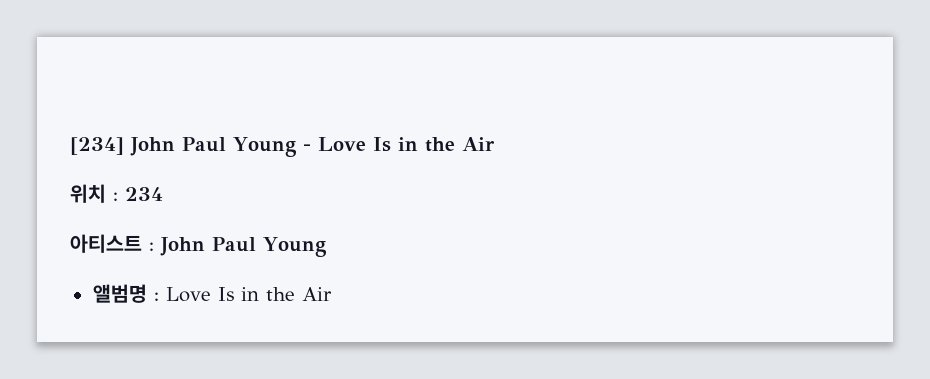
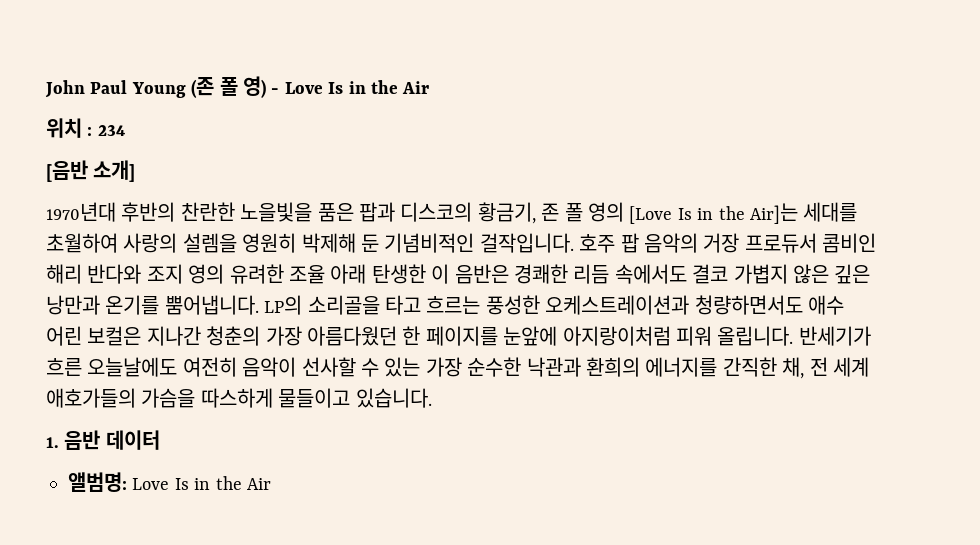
[70,137,297,157] [234] John Paul Young -> [45,76,266,98] John Paul Young (존 폴 영)
[70,234,327,257] [92,284,159,303] 아티스트 : John Paul Young // 앨범명 : -> [46,160,136,182] [46,202,858,224] [46,233,877,253] [46,264,871,284] [46,295,844,315] [46,326,871,346] [46,357,869,379] [46,388,432,408] [46,430,160,450] [68,472,127,492] [음반 소개] // 1970년대 후반의 찬란한 노을빛을 품은 팝과 디스코의 황금기, 존 폴 영의 [Love Is in the Air]는 세대를 초월하여 사랑의 설렘을 영원히 박제해 둔 기념비적인 걸작입니다. 호주 팝 음악의 거장 프로듀서 콤비인 해리 반다와 조지 영의 유려한 조율 아래 탄생한 이 음반은 경쾌한 리듬 속에서도 결코 가볍지 않은 깊은 낭만과 온기를 뿜어냅니다. LP의 소리골을 타고 흐르는 풍성한 오케스트레이션과 청량하면서도 애수 어린 보컬은 지나간 청춘의 가장 아름다웠던 한 페이지를 눈앞에 아지랑이처럼 피워 올립니다. 반세기가 흐른 오늘날에도 여전히 음악이 선사할 수 있는 가장 순수한 낙관과 환희의 에너지를 간직한 채, 전 세계 애호가들의 가슴을 따스하게 물들이고 있습니다. // 1. 음반 데이터 // 앨범명:

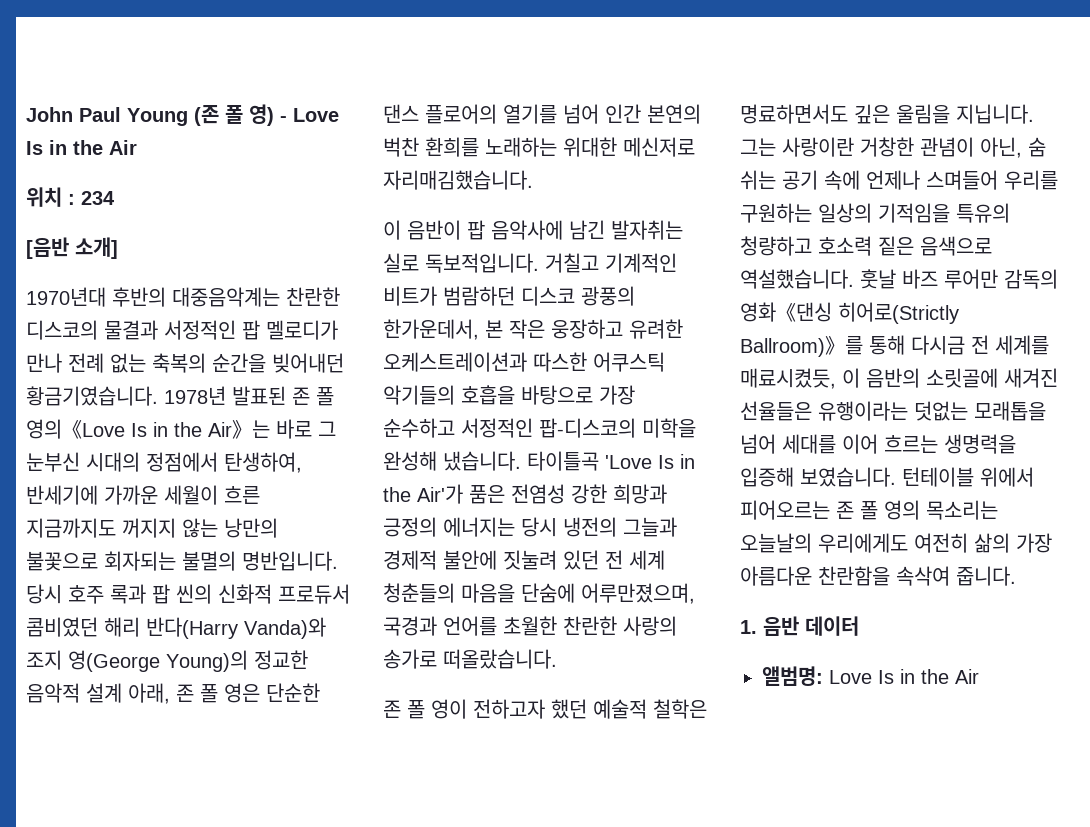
[180,202,858,224] [46,233,877,253] [46,264,871,284] [46,295,844,315] [46,326,871,346] [46,357,869,379] [46,388,432,408] 찬란한 노을빛을 품은 팝과 디스코의 황금기, 존 폴 영의 [Love Is in the Air]는 세대를 초월하여 사랑의 설렘을 영원히 박제해 둔 기념비적인 걸작입니다. 호주 팝 음악의 거장 프로듀서 콤비인 해리 반다와 조지 영의 유려한 조율 아래 탄생한 이 음반은 경쾌한 리듬 속에서도 결코 가볍지 않은 깊은 낭만과 온기를 뿜어냅니다. LP의 소리골을 타고 흐르는 풍성한 오케스트레이션과 청량하면서도 애수 어린 보컬은 지나간 청춘의 가장 아름다웠던 한 페이지를 눈앞에 아지랑이처럼 피워 올립니다. 반세기가 흐른 오늘날에도 여전히 음악이 선사할 수 있는 가장 순수한 낙관과 환희의 에너지를 간직한 채, 전 세계 애호가들의 가슴을 따스하게 물들이고 있습니다. -> [172,287,340,307] [26,320,338,340] [26,353,344,373] [26,386,334,406] [26,419,336,439] [26,452,302,473] [26,485,260,505] [26,518,278,538] [26,551,338,571] [26,584,350,604] [26,617,326,639] [26,650,308,672] [26,683,320,704] [383,104,701,124] [383,137,695,157] [383,170,533,190] [383,220,683,240] [383,253,677,273] [383,286,635,306] [383,319,683,340] [383,352,665,372] [383,385,635,405] [383,418,696,438] [383,451,695,471] [383,484,667,504] [383,517,677,537] [383,550,665,570] [383,583,695,604] [383,616,677,636] [383,649,557,669] [383,699,707,719] [740,104,1034,124] [740,137,1046,158] [740,170,1058,190] [740,203,1010,223] [740,236,992,256] [740,269,1058,289] [740,302,959,324] [740,335,1049,357] [740,368,1058,389] [740,401,1046,421] [740,434,1016,454] [740,467,1034,487] [740,500,998,520] [740,533,1052,553] [740,566,1016,586] 대중음악계는 찬란한 디스코의 물결과 서정적인 팝 멜로디가 만나 전례 없는 축복의 순간을 빚어내던 황금기였습니다. 1978년 발표된 존 폴 영의《Love Is in the Air》는 바로 그 눈부신 시대의 정점에서 탄생하여, 반세기에 가까운 세월이 흐른 지금까지도 꺼지지 않는 낭만의 불꽃으로 회자되는 불멸의 명반입니다. 당시 호주 록과 팝 씬의 신화적 프로듀서 콤비였던 해리 반다(Harry Vanda)와 조지 영(George Young)의 정교한 음악적 설계 아래, 존 폴 영은 단순한 댄스 플로어의 열기를 넘어 인간 본연의 벅찬 환희를 노래하는 위대한 메신저로 자리매김했습니다. // 이 음반이 팝 음악사에 남긴 발자취는 실로 독보적입니다. 거칠고 기계적인 비트가 범람하던 디스코 광풍의 한가운데서, 본 작은 웅장하고 유려한 오케스트레이션과 따스한 어쿠스틱 악기들의 호흡을 바탕으로 가장 순수하고 서정적인 팝-디스코의 미학을 완성해 냈습니다. 타이틀곡 'Love Is in the Air'가 품은 전염성 강한 희망과 긍정의 에너지는 당시 냉전의 그늘과 경제적 불안에 짓눌려 있던 전 세계 청춘들의 마음을 단숨에 어루만졌으며, 국경과 언어를 초월한 찬란한 사랑의 송가로 떠올랐습니다. // 존 폴 영이 전하고자 했던 예술적 철학은 명료하면서도 깊은 울림을 지닙니다. 그는 사랑이란 거창한 관념이 아닌, 숨 쉬는 공기 속에 언제나 스며들어 우리를 구원하는 일상의 기적임을 특유의 청량하고 호소력 짙은 음색으로 역설했습니다. 훗날 바즈 루어만 감독의 영화《댄싱 히어로(Strictly Ballroom)》를 통해 다시금 전 세계를 매료시켰듯, 이 음반의 소릿골에 새겨진 선율들은 유행이라는 덧없는 모래톱을 넘어 세대를 이어 흐르는 생명력을 입증해 보였습니다. 턴테이블 위에서 피어오르는 존 폴 영의 목소리는 오늘날의 우리에게도 여전히 삶의 가장 아름다운 찬란함을 속삭여 줍니다.

